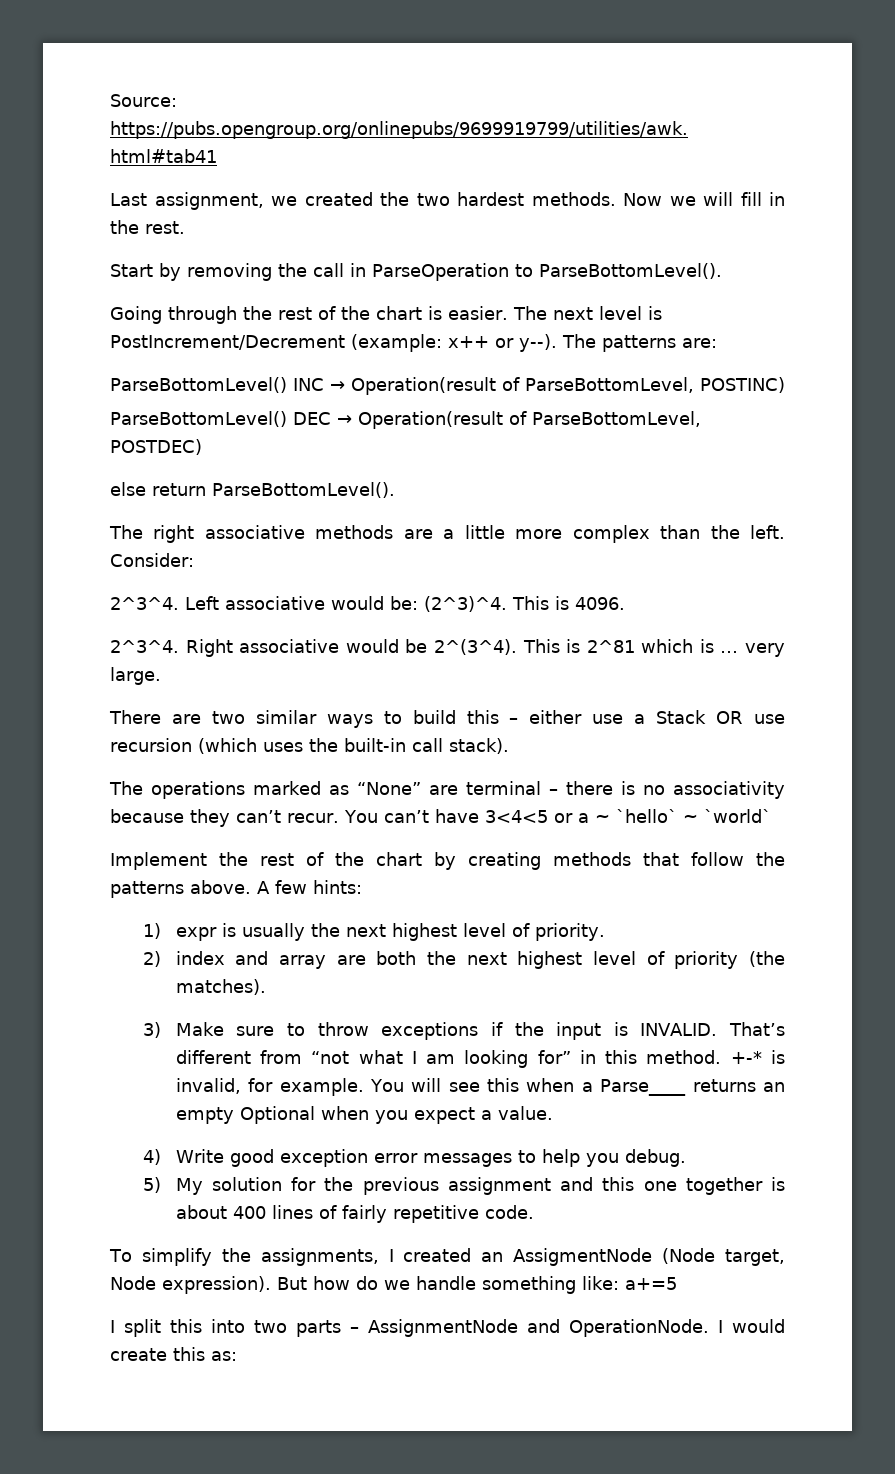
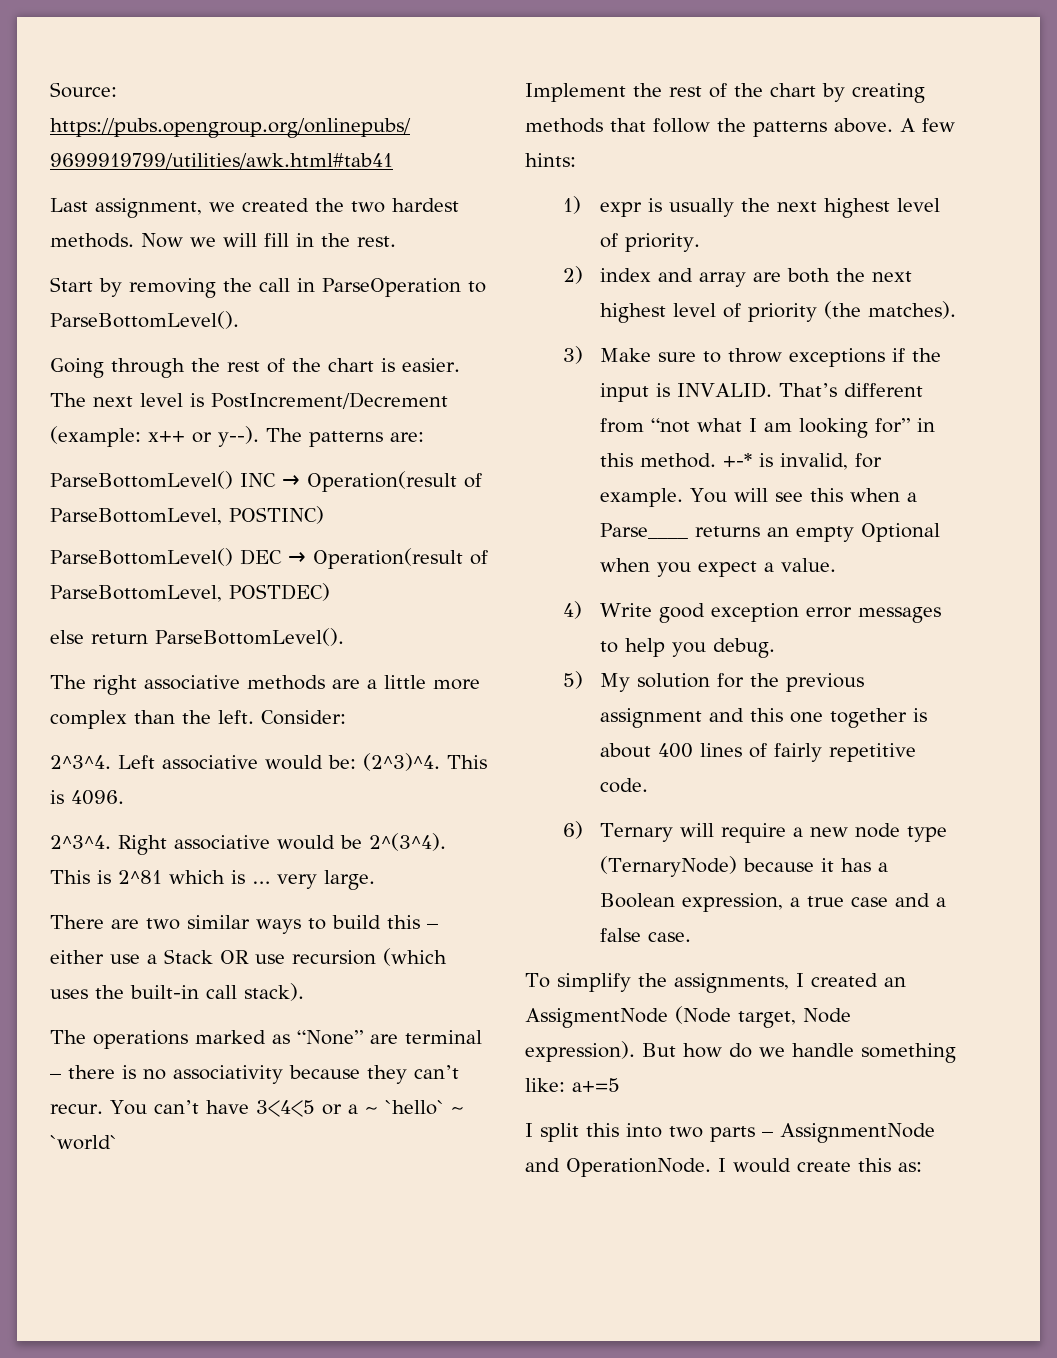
(534, 1212) none -> [562,821,948,843] [600,856,889,877] [600,893,947,912] [600,928,692,942] // 6) Ternary will require a new node type (TernaryNode) because it has a Boolean expression, a true case and a false case.

